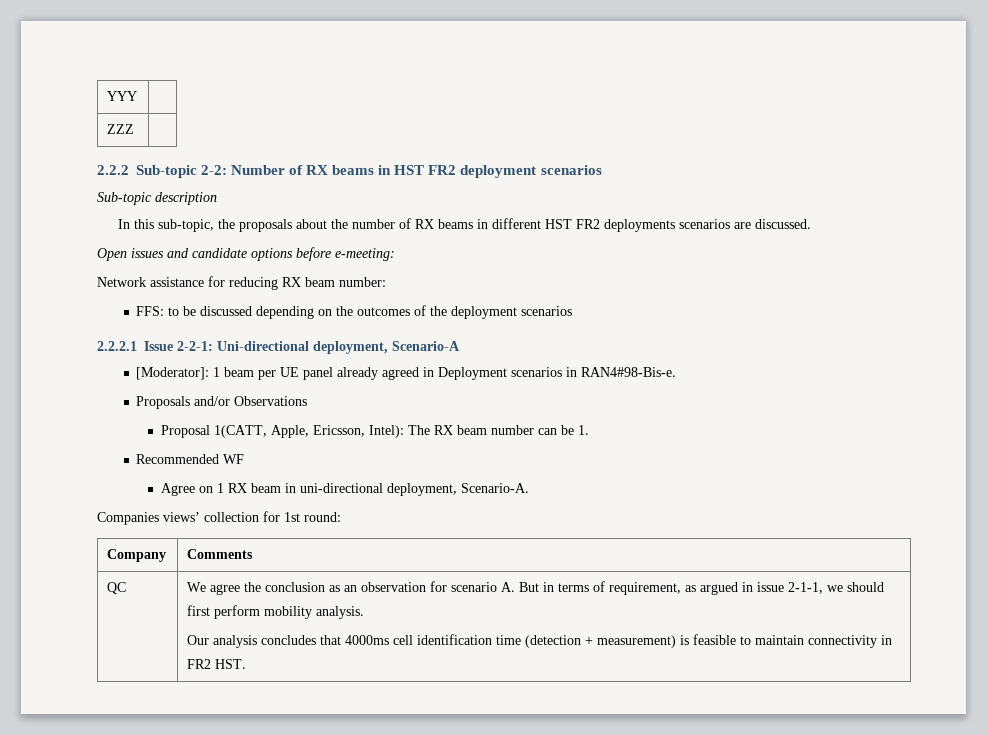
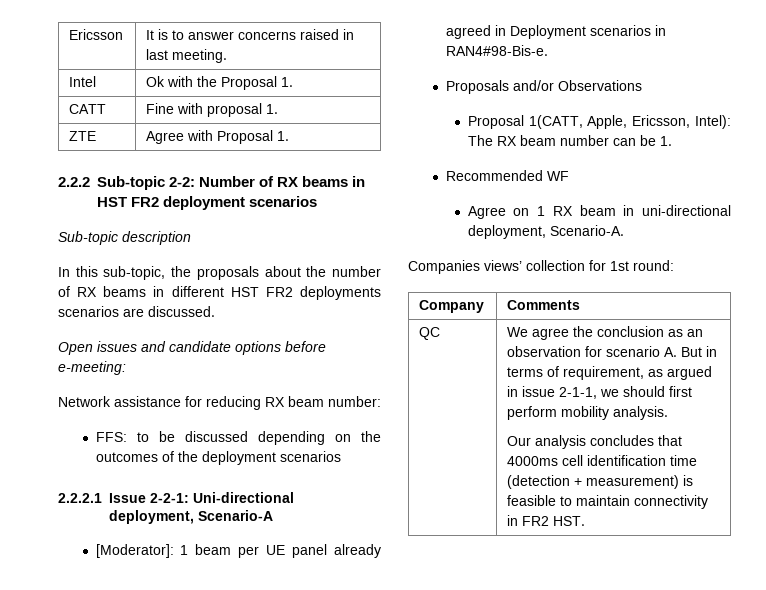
[107,91,138,101] [107,124,135,134] YYY | // ZZZ | -> [69,29,124,40] [146,29,355,40] [146,49,228,63] [69,76,97,87] [146,76,294,90] [69,104,107,114] [146,103,279,117] [69,131,97,141] [146,130,290,144] Ericsson | It is to answer concerns raised in last meeting. // Intel | Ok with the Proposal 1. // CATT | Fine with proposal 1. // ZTE | Agree with Proposal 1.

